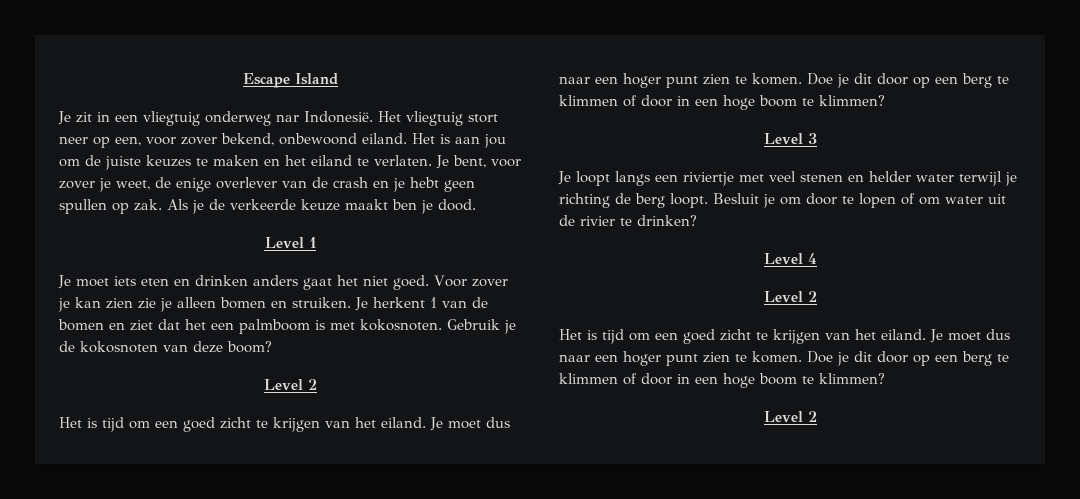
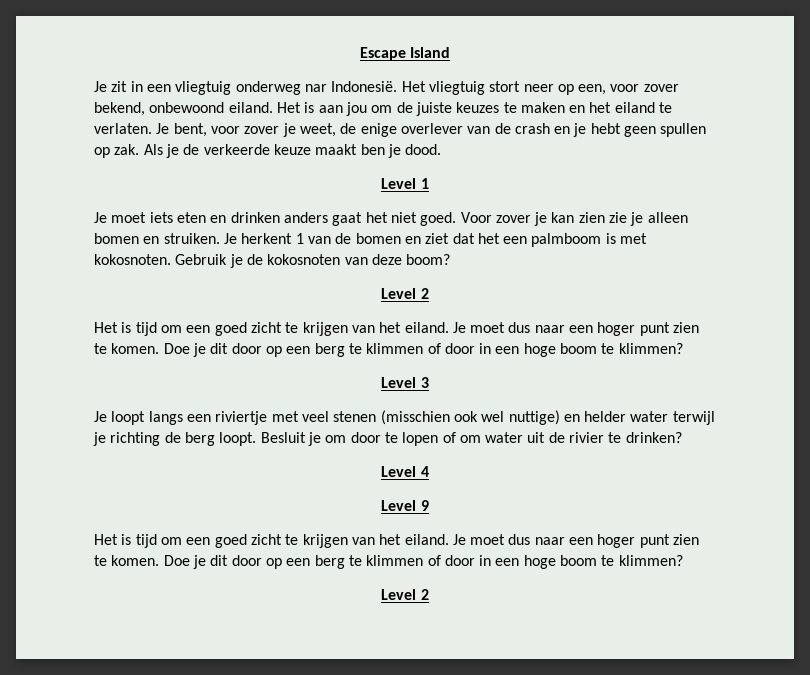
(843, 178) none -> [380,410,560,425] (misschien ook wel nuttige)
[808,291,817,302] 2 -> [420,500,429,511] 9

